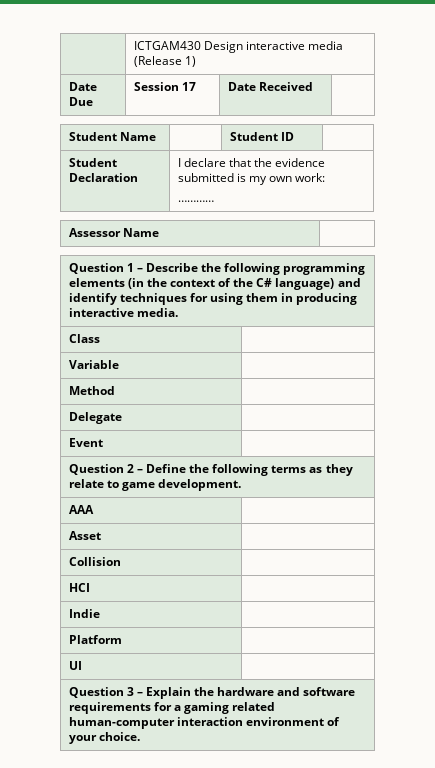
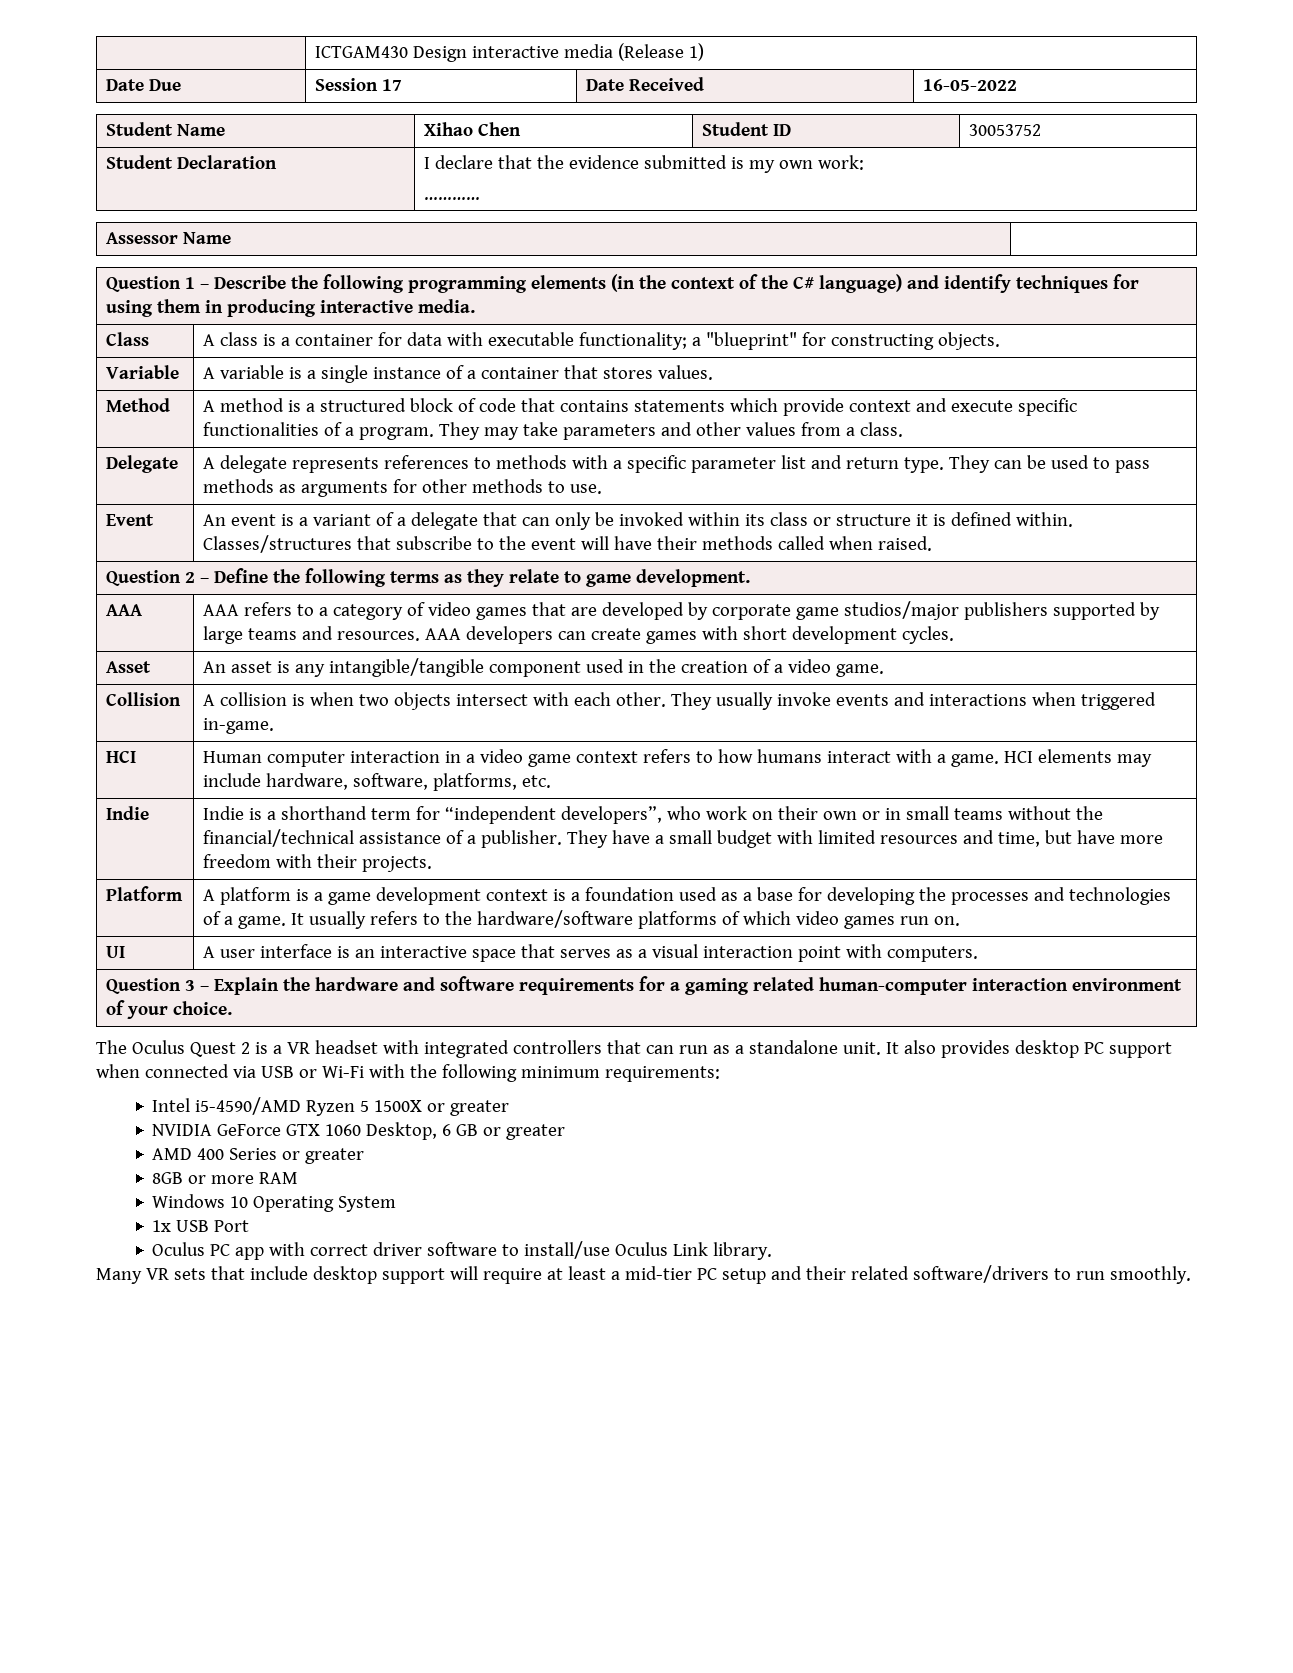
(313, 86) none -> [923,79,1018,91] 16-05-2022
(156, 136) none -> [424,122,522,136] Xihao Chen
(294, 136) none -> [969,124,1042,136] 30053752
[68,360,119,369] [68,386,115,395] [68,412,122,424] [68,438,103,447] // Variable | // Method | // Delegate | // Event | -> [203,332,1001,350] [106,365,180,379] [203,365,714,383] [106,398,171,412] [203,398,1078,416] [203,422,904,440] [106,455,179,473] [203,455,1151,473] [203,479,603,497] [106,514,155,526] [203,512,1074,530] [203,535,933,553] A class is a container for data with executable functionality; a "blueprint" for constructing objects. // Variable | A variable is a single instance of a container that stores values. // Method | A method is a structured block of code that contains statements which provide context and execute specific functionalities of a program. They may take parameters and other values from a class. // Delegate | A delegate represents references to methods with a specific parameter list and return type. They can be used to pass methods as arguments for other methods to use. // Event | An event is a variant of a delegate that can only be invoked within its class or structure it is defined within. Classes/structures that subscribe to the event will have their methods called when raised.
[68,531,101,540] [68,557,121,566] [68,583,90,592] [68,609,100,618] [68,635,122,644] [68,661,82,670] // Asset | // Collision | // HCI | // Indie | // Platform | // UI | -> [203,601,1161,620] [203,626,955,644] [106,661,152,673] [203,658,885,677] [106,692,182,706] [203,692,1157,710] [203,718,275,734] [106,750,137,763] [203,749,1153,767] [203,773,552,791] [106,806,150,820] [203,806,1104,824] [203,829,1164,848] [203,854,433,872] [106,886,184,901] [203,887,1172,905] [203,910,961,929] [106,946,126,958] [203,944,979,962] AAA refers to a category of video games that are developed by corporate game studios/major publishers supported by large teams and resources. AAA developers can create games with short development cycles. // Asset | An asset is any intangible/tangible component used in the creation of a video game. // Collision | A collision is when two objects intersect with each other. They usually invoke events and interactions when triggered in-game. // HCI | Human computer interaction in a video game context refers to how humans interact with a game. HCI elements may include hardware, software, platforms, etc. // Indie | Indie is a shorthand term for “independent developers”, who work on their own or in small teams without the financial/technical assistance of a publisher. They have a small budget with limited resources and time, but have more freedom with their projects. // Platform | A platform is a game development context is a foundation used as a base for developing the processes and technologies of a game. It usually refers to the hardware/software platforms of which video games run on. // UI | A user interface is an interactive space that serves as a visual interaction point with computers.
(140, 736) none -> [96,1040,1172,1058] [96,1064,720,1082] [152,1097,510,1116] [152,1122,566,1140] [152,1148,365,1164] [152,1172,299,1184] [152,1194,397,1212] [152,1220,250,1232] [152,1241,773,1260] [96,1265,1191,1284] // The Oculus Quest 2 is a VR headset with integrated controllers that can run as a standalone unit. It also provides desktop PC support when connected via USB or Wi-Fi with the following minimum requirements: // Intel i5-4590/AMD Ryzen 5 1500X or greater // NVIDIA GeForce GTX 1060 Desktop, 6 GB or greater // AMD 400 Series or greater // 8GB or more RAM // Windows 10 Operating System // 1x USB Port // Oculus PC app with correct driver software to install/use Oculus Link library. // Many VR sets that include desktop support will require at least a mid-tier PC setup and their related software/drivers to run smoothly.

